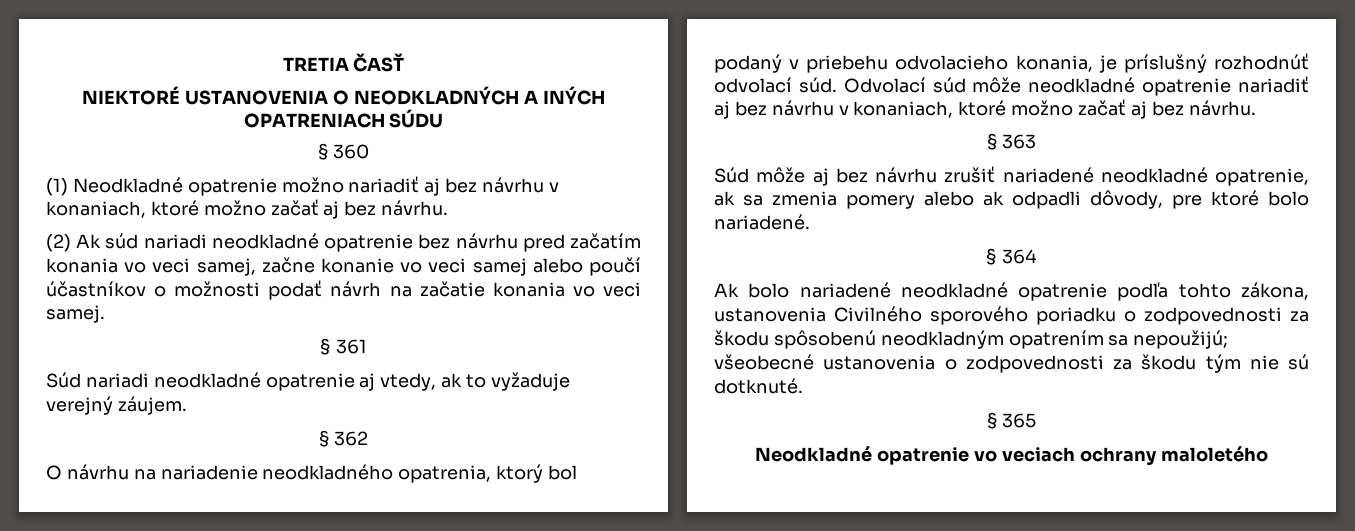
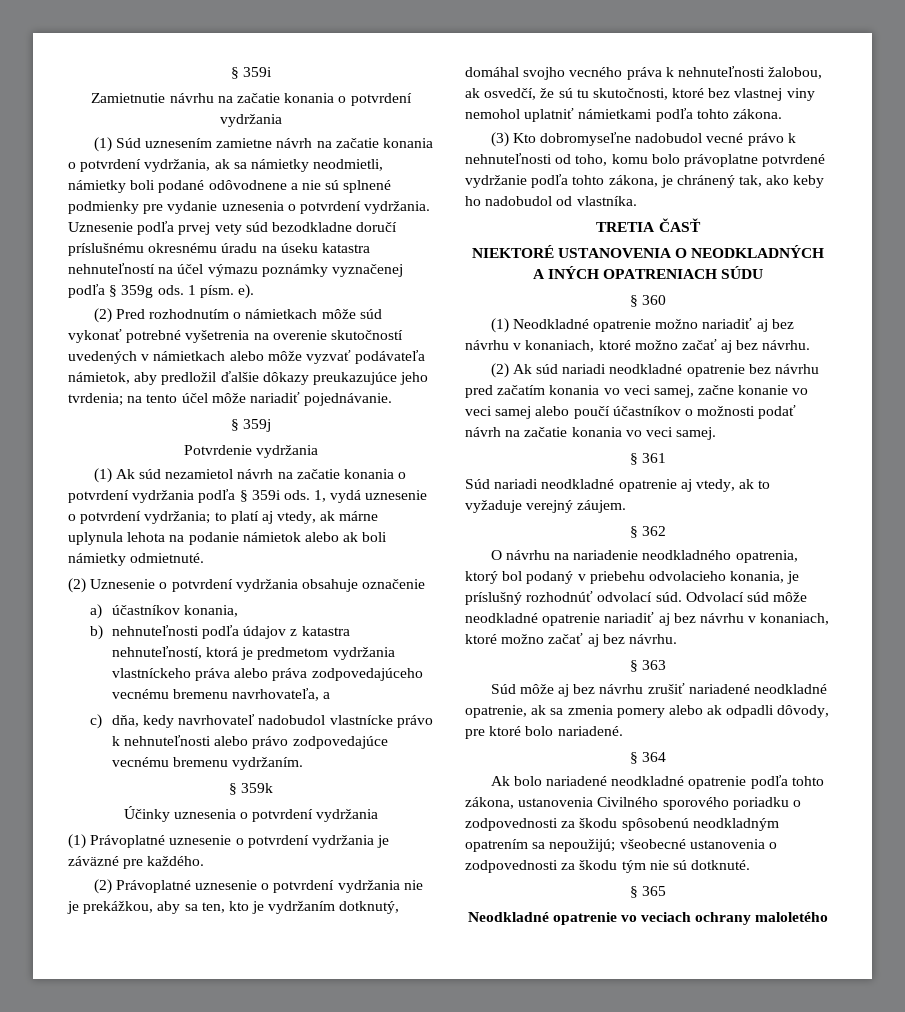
(282, 64) none -> [230,67,273,79] [91,93,412,106] [220,114,282,127] [93,137,433,152] [68,159,384,172] [68,180,392,193] [68,201,431,214] [68,221,398,235] [68,243,370,256] [68,263,403,277] [68,284,255,299] [93,308,382,323] [68,329,403,343] [68,350,426,364] [68,371,429,385] [68,392,393,406] [230,419,272,432] [183,445,319,458] [93,468,407,483] [68,489,428,503] [68,511,379,524] [68,532,388,545] [68,553,205,566] [68,578,426,593] [89,604,239,619] [89,625,350,640] [111,646,395,660] [111,668,423,681] [111,688,331,701] [89,714,433,729] [111,735,388,749] [111,757,304,770] [228,783,274,795] [123,806,379,822] [68,834,390,849] [68,856,205,869] [93,879,423,894] [67,901,400,914] [465,66,823,80] [465,88,815,101] [465,108,782,122] [490,132,796,147] [465,153,826,167] [465,174,825,188] [465,196,637,206] § 359i // Zamietnutie návrhu na začatie konania o potvrdení vydržania // (1) Súd uznesením zamietne návrh na začatie konania o potvrdení vydržania, ak sa námietky neodmietli, námietky boli podané odôvodnene a nie sú splnené podmienky pre vydanie uznesenia o potvrdení vydržania. Uznesenie podľa prvej vety súd bezodkladne doručí príslušnému okresnému úradu na úseku katastra nehnuteľností na účel výmazu poznámky vyznačenej podľa § 359g ods. 1 písm. e). // (2) Pred rozhodnutím o námietkach môže súd vykonať potrebné vyšetrenia na overenie skutočností uvedených v námietkach alebo môže vyzvať podávateľa námietok, aby predložil ďalšie dôkazy preukazujúce jeho tvrdenia; na tento účel môže nariadiť pojednávanie. // § 359j // Potvrdenie vydržania // (1) Ak súd nezamietol návrh na začatie konania o potvrdení vydržania podľa § 359i ods. 1, vydá uznesenie o potvrdení vydržania; to platí aj vtedy, ak márne uplynula lehota na podanie námietok alebo ak boli námietky odmietnuté. // (2) Uznesenie o potvrdení vydržania obsahuje označenie // a) účastníkov konania, // b) nehnuteľnosti podľa údajov z katastra nehnuteľností, ktorá je predmetom vydržania vlastníckeho práva alebo práva zodpovedajúceho vecnému bremenu navrhovateľa, a // c) dňa, kedy navrhovateľ nadobudol vlastnícke právo k nehnuteľnosti alebo právo zodpovedajúce vecnému bremenu vydržaním. // § 359k // Účinky uznesenia o potvrdení vydržania // (1) Právoplatné uznesenie o potvrdení vydržania je záväzné pre každého. // (2) Právoplatné uznesenie o potvrdení vydržania nie je prekážkou, aby sa ten, kto je vydržaním dotknutý, domáhal svojho vecného práva k nehnuteľnosti žalobou, ak osvedčí, že sú tu skutočnosti, ktoré bez vlastnej viny nemohol uplatniť námietkami podľa tohto zákona. // (3) Kto dobromyseľne nadobudol vecné právo k nehnuteľnosti od toho, komu bolo právoplatne potvrdené vydržanie podľa tohto zákona, je chránený tak, ako keby ho nadobudol od vlastníka. //

